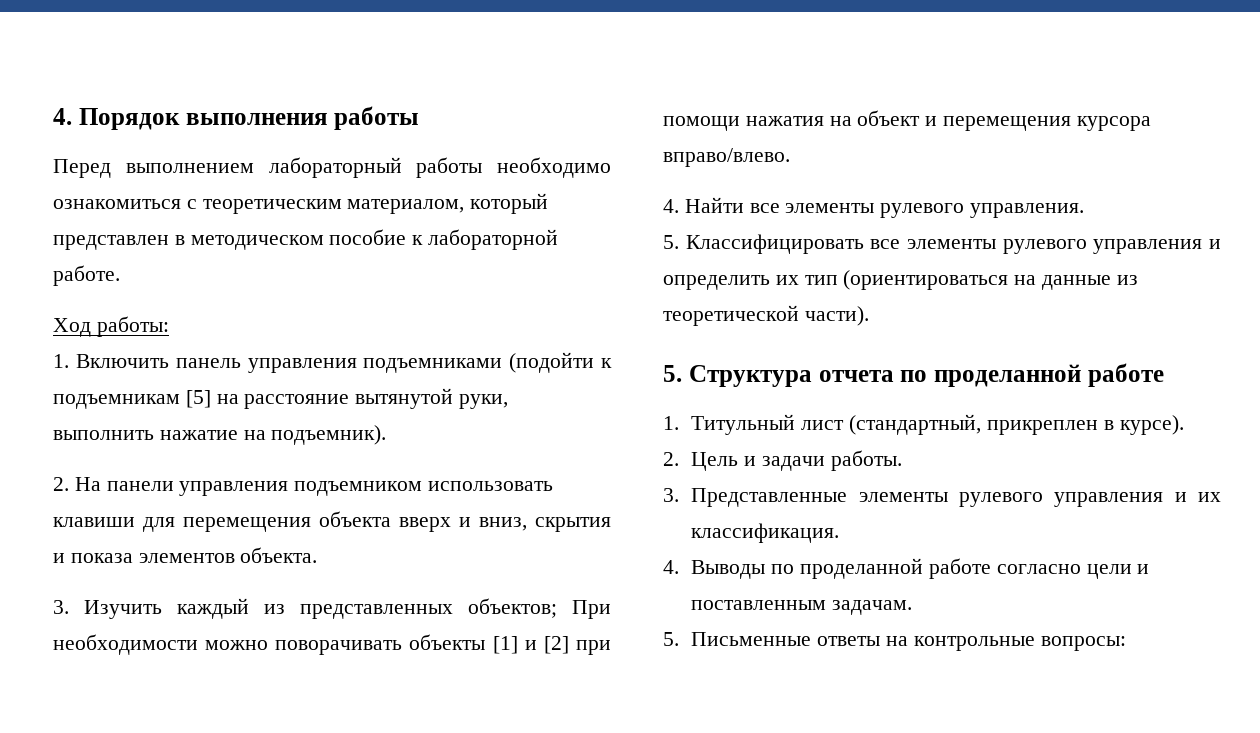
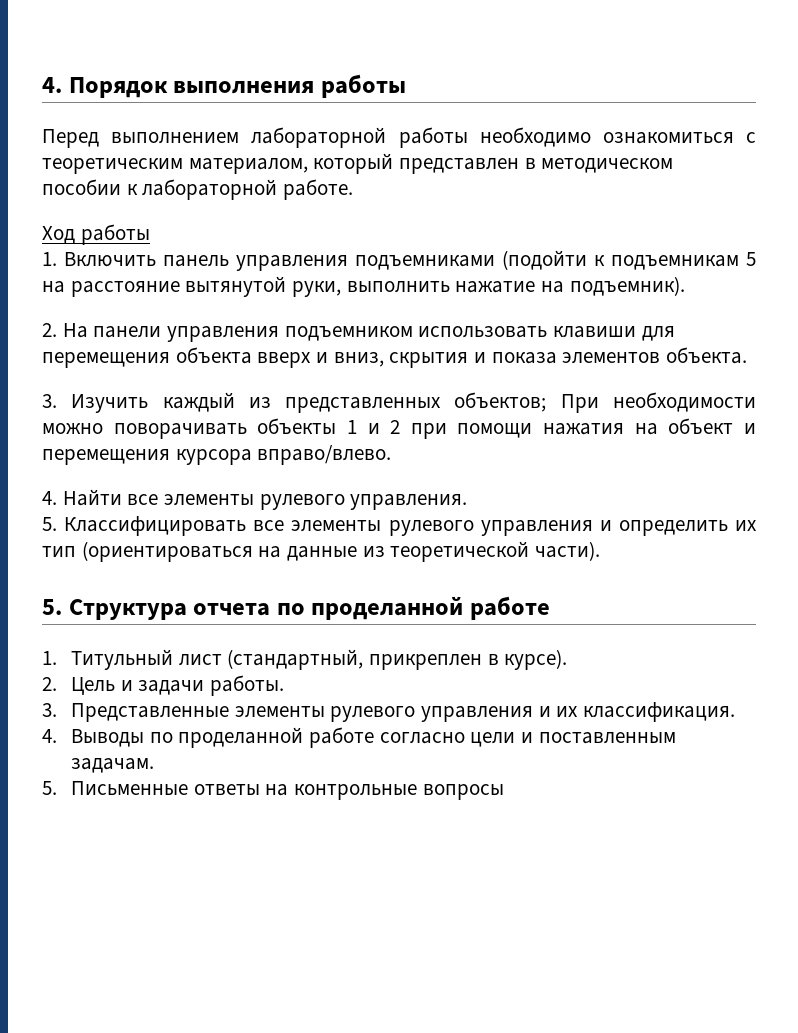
[268,157,402,178] лабораторный -> [251,127,387,148] лабораторной
[329,229,407,245] пособие -> [42,179,121,195] пособии
[96,316,169,337] работы: -> [80,224,150,245] работы
[185,390,211,408] [5] -> [746,252,756,266] 5
[492,636,569,654] [1] и [2] -> [346,420,401,434] 1 и 2
[1040,636,1126,651] вопросы: -> [422,784,504,800] вопросы

